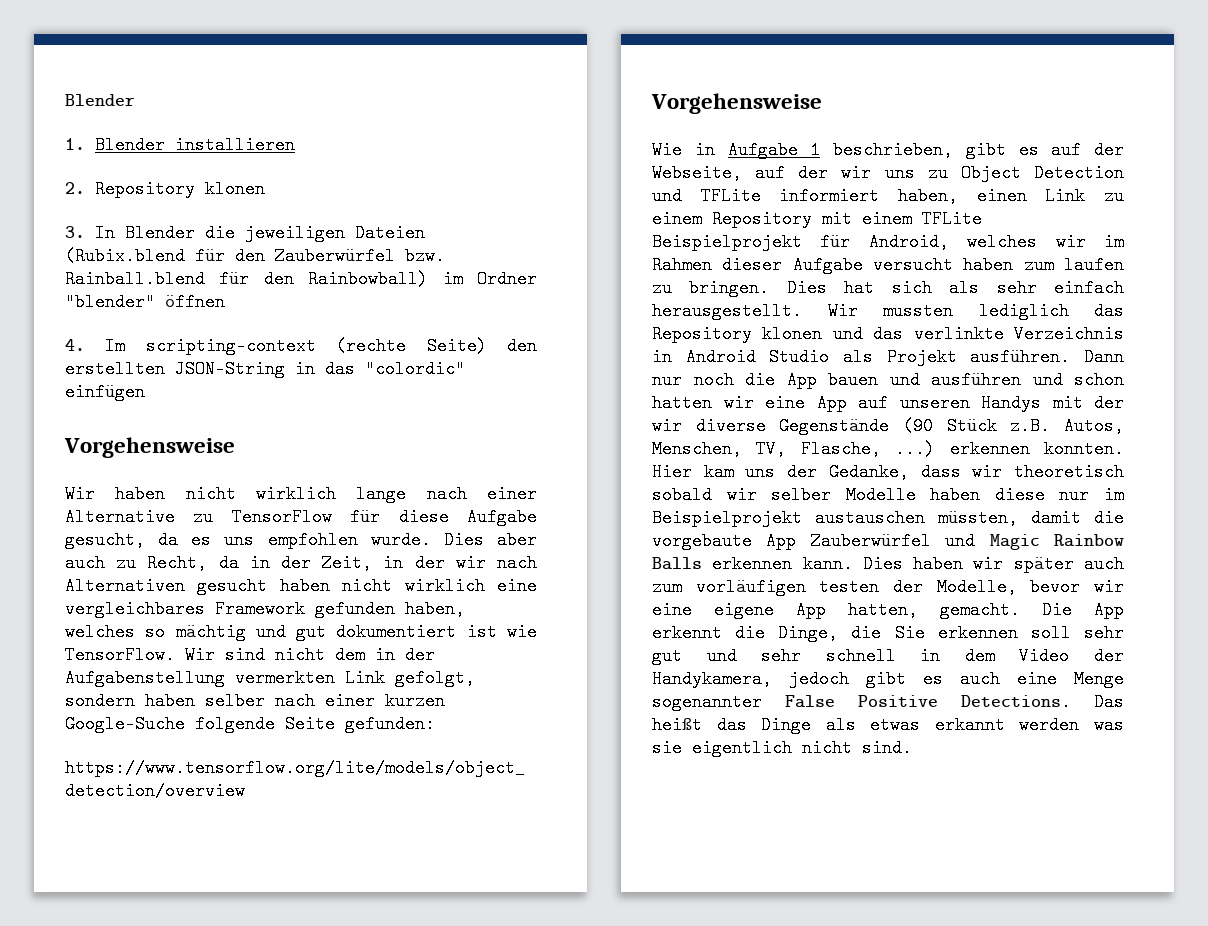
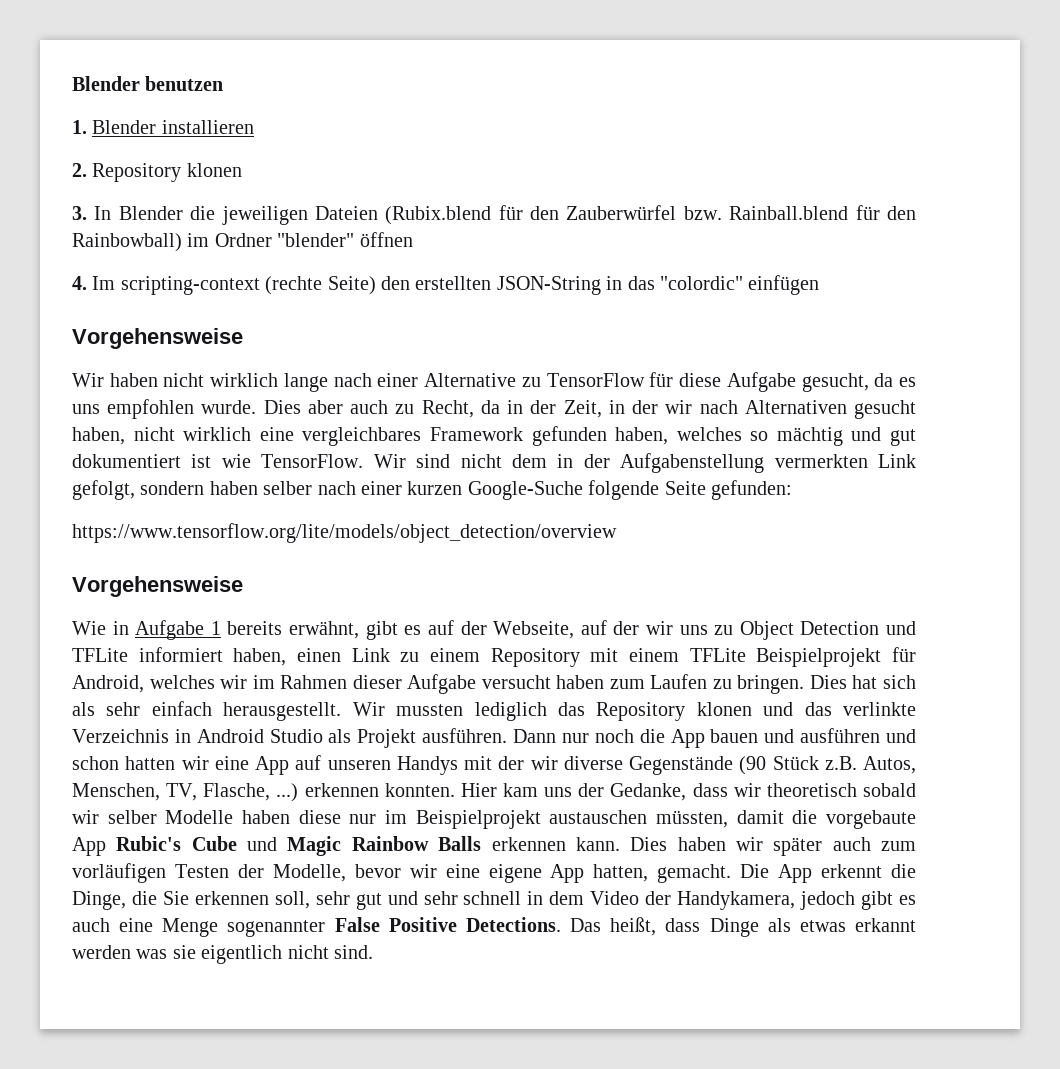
[65,94,135,106] Blender -> [72,76,224,91] Blender benutzen
[279,577,330,595] haben -> [72,427,125,445] haben,
[833,141,953,159] beschrieben, -> [227,621,360,639] bereits erwähnt,
[1064,256,1124,274] laufen -> [650,674,708,689] Laufen
[810,532,931,550] Zauberwürfel -> [116,836,237,851] Rubic's Cube
[819,578,880,596] testen -> [174,864,229,878] Testen
[1030,624,1071,642] soll -> [274,891,310,909] soll,
[652,716,747,734] heißt das -> [610,917,701,936] heißt, dass

